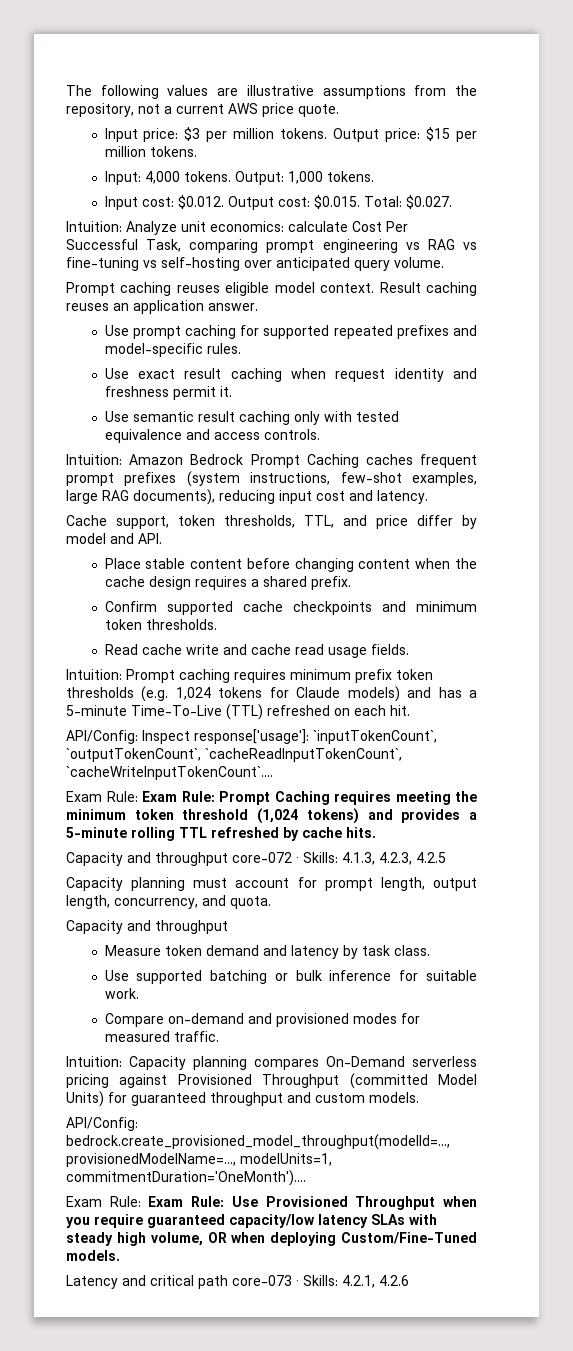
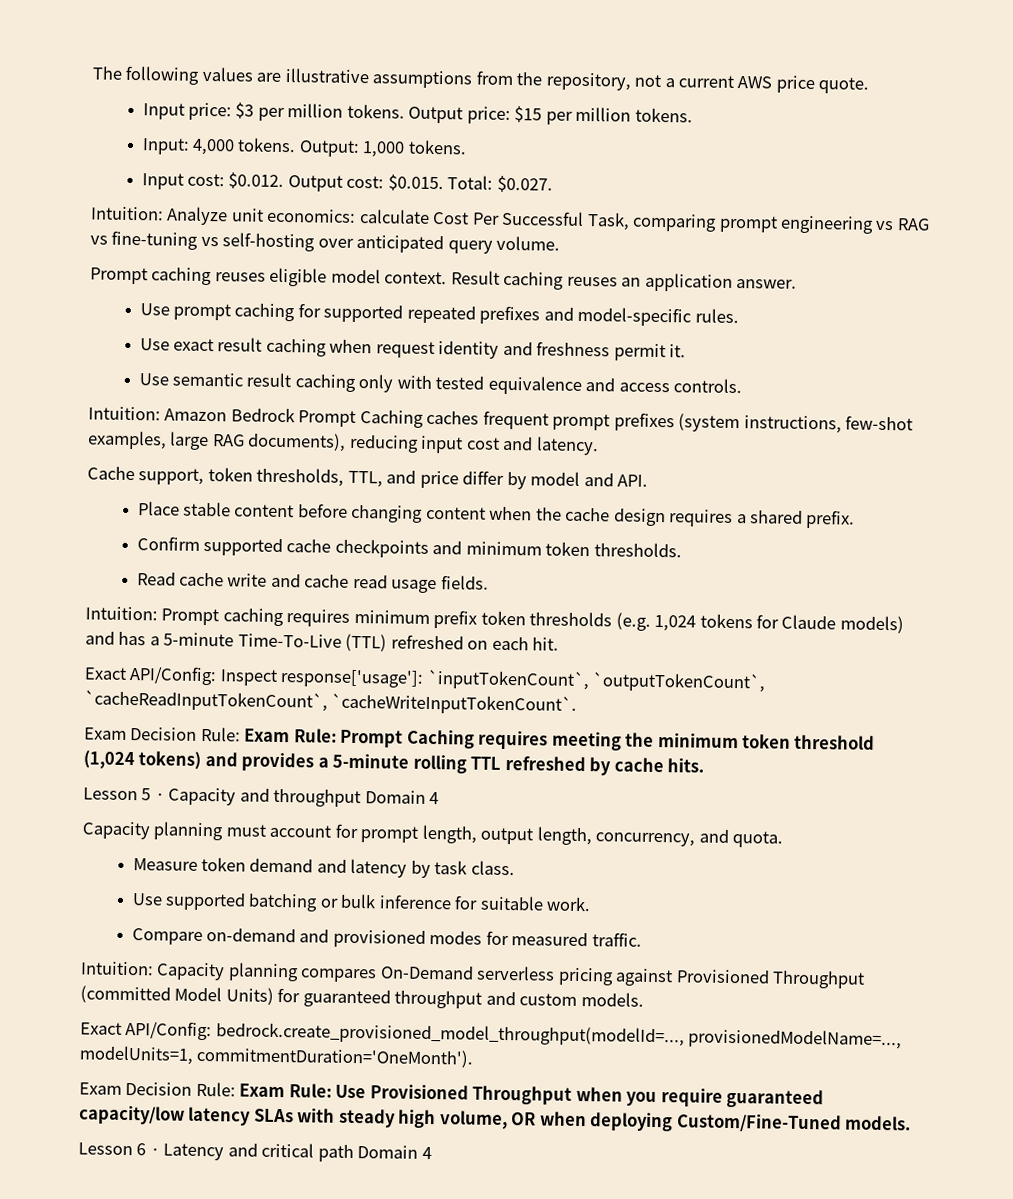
(410, 710) none -> [84,667,127,680] Exact
[66,766,273,780] [66,791,102,802] `cacheWriteInputTokenCount`.... // Exam -> [331,693,578,715] [84,727,198,741] `cacheWriteInputTokenCount`. // Exam Decision
[66,852,446,866] Capacity and throughput core-072 · Skills: 4.1.3, 4.2.3, 4.2.5 -> [83,787,440,808] Lesson 5 · Capacity and throughput Domain 4
[66,920,228,934] // Capacity and throughput -> (784, 839) none
(419, 1097) none -> [80,1022,122,1035] Exact
[66,1170,306,1186] [66,1196,102,1207] commitmentDuration='OneMonth').... // Exam -> [196,1046,475,1068] [79,1081,193,1096] commitmentDuration='OneMonth'). // Exam Decision
(120, 1255) none -> [78,1142,160,1156] Lesson 6 ·
[232,1275,409,1288] core-073 · Skills: 4.2.1, 4.2.6 -> [357,1145,432,1160] Domain 4

